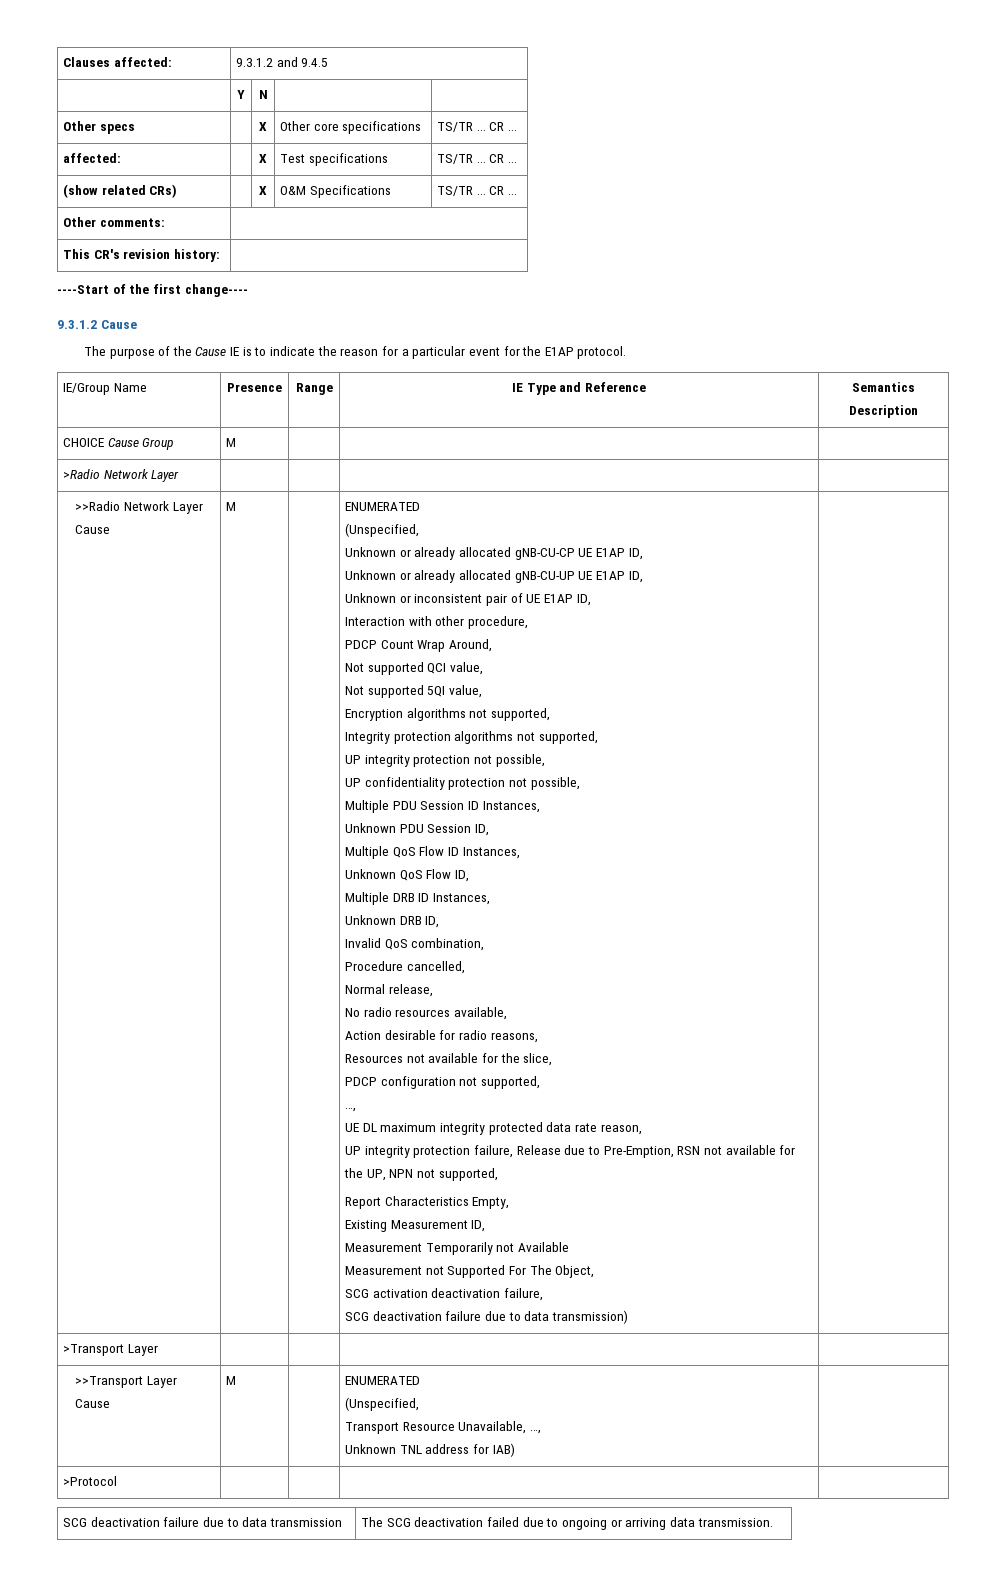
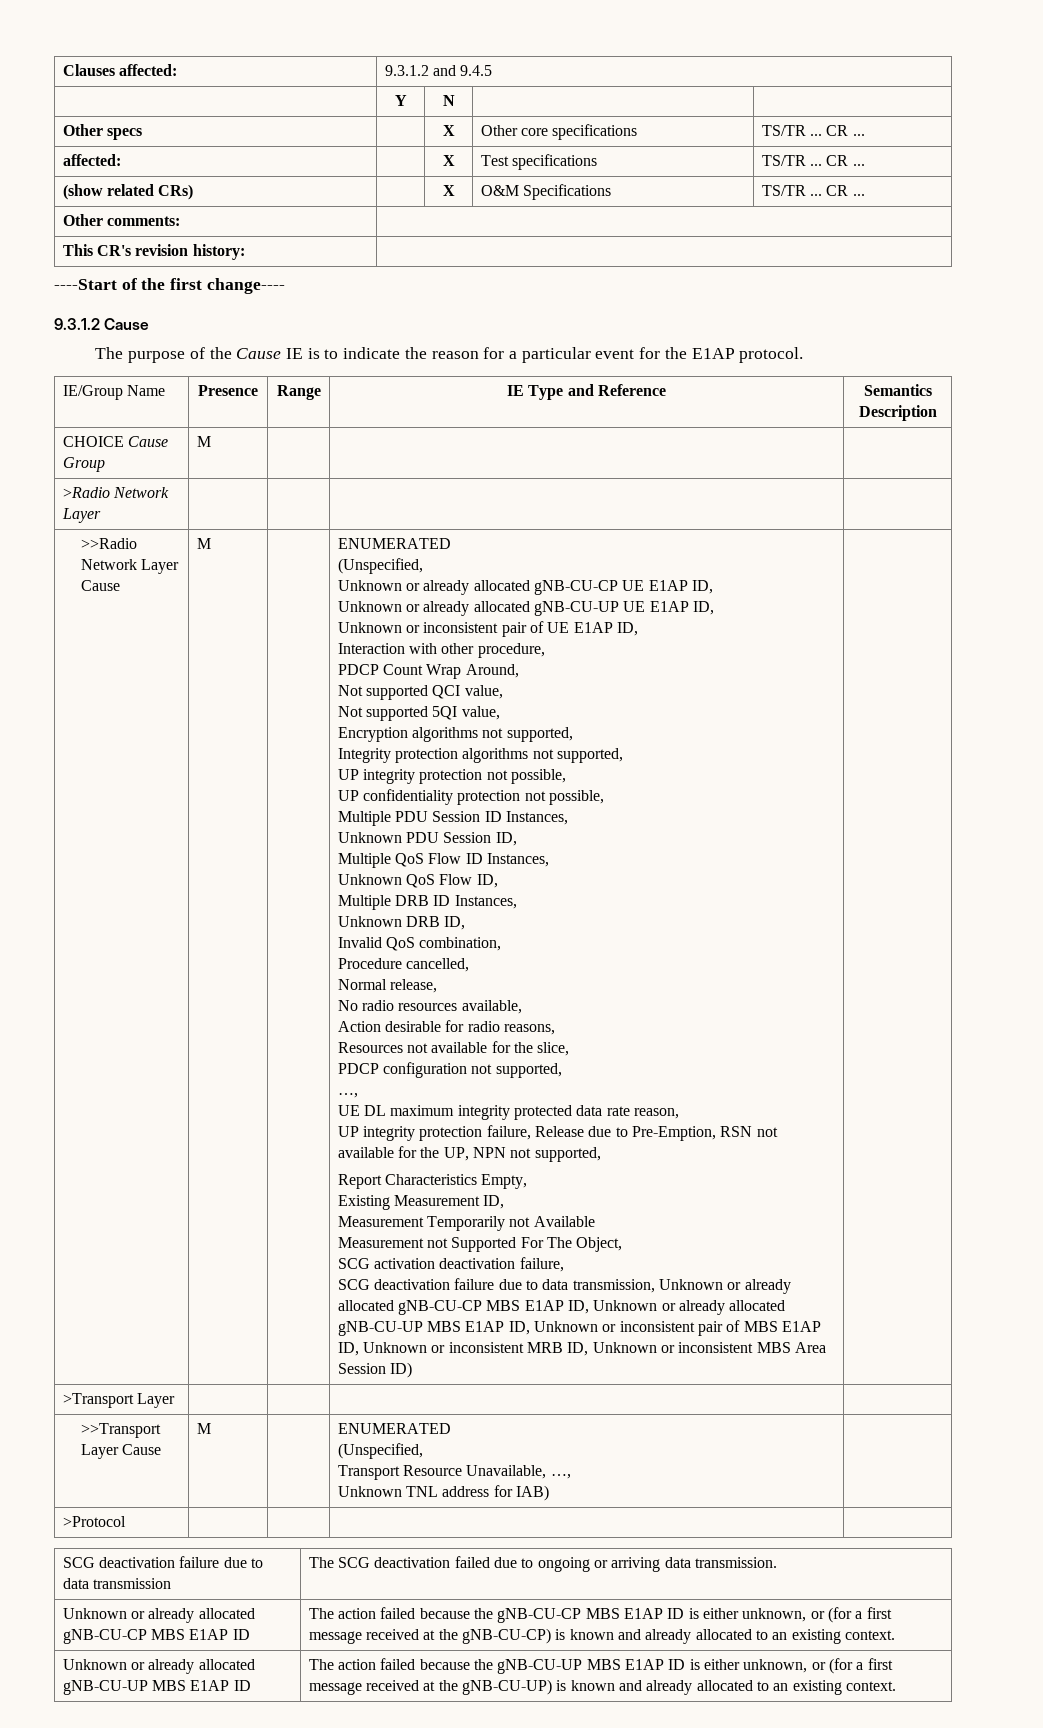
[552,1310,629,1324] transmission) -> [572,1279,791,1294] [337,1300,786,1315] [337,1320,821,1336] [337,1342,826,1356] [337,1362,413,1378] transmission, Unknown or already allocated gNB-CU-CP MBS E1AP ID, Unknown or already allocated gNB-CU-UP MBS E1AP ID, Unknown or inconsistent pair of MBS E1AP ID, Unknown or inconsistent MRB ID, Unknown or inconsistent MBS Area Session ID)
(773, 1522) none -> [62,1608,255,1623] [62,1629,250,1644] [308,1607,892,1623] [308,1628,895,1644] [62,1659,255,1674] [62,1680,251,1695] [308,1658,893,1674] [308,1679,896,1695] // Unknown or already allocated gNB-CU-CP MBS E1AP ID | The action failed because the gNB-CU-CP MBS E1AP ID is either unknown, or (for a first message received at the gNB-CU-CP) is known and already allocated to an existing context. // Unknown or already allocated gNB-CU-UP MBS E1AP ID | The action failed because the gNB-CU-UP MBS E1AP ID is either unknown, or (for a first message received at the gNB-CU-UP) is known and already allocated to an existing context.

